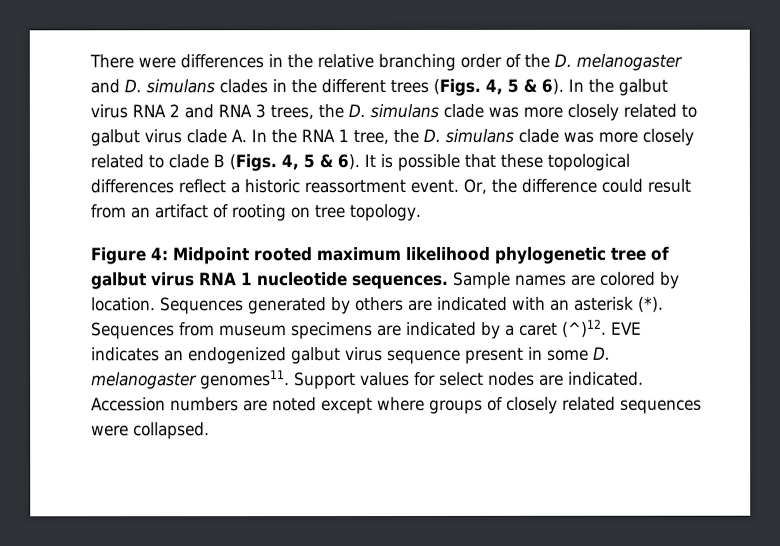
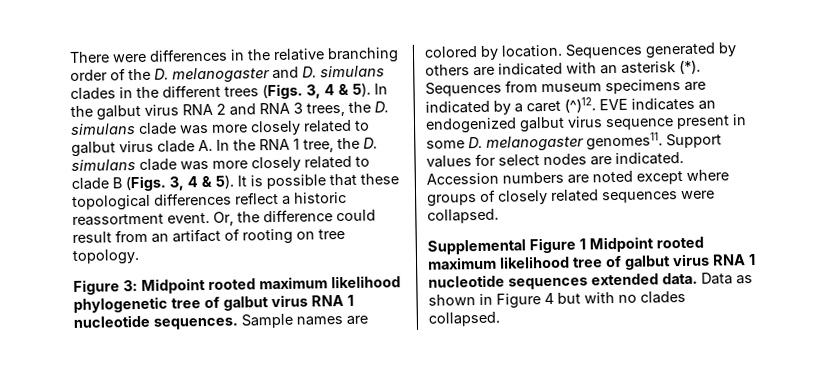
[485,78,564,95] 4, 5 & 6). -> [306,82,371,99] 3, 4 & 5).
[281,154,360,171] 4, 5 & 6). -> [169,174,234,191] 3, 4 & 5).
[150,247,168,261] 4: -> [123,280,138,292] 3:
(210, 431) none -> [427,236,704,255] [427,253,756,270] [428,272,753,290] [428,290,686,309] [428,311,500,327] // Supplemental Figure 1 Midpoint rooted maximum likelihood tree of galbut virus RNA 1 nucleotide sequences extended data. Data as shown in Figure 4 but with no clades collapsed.

